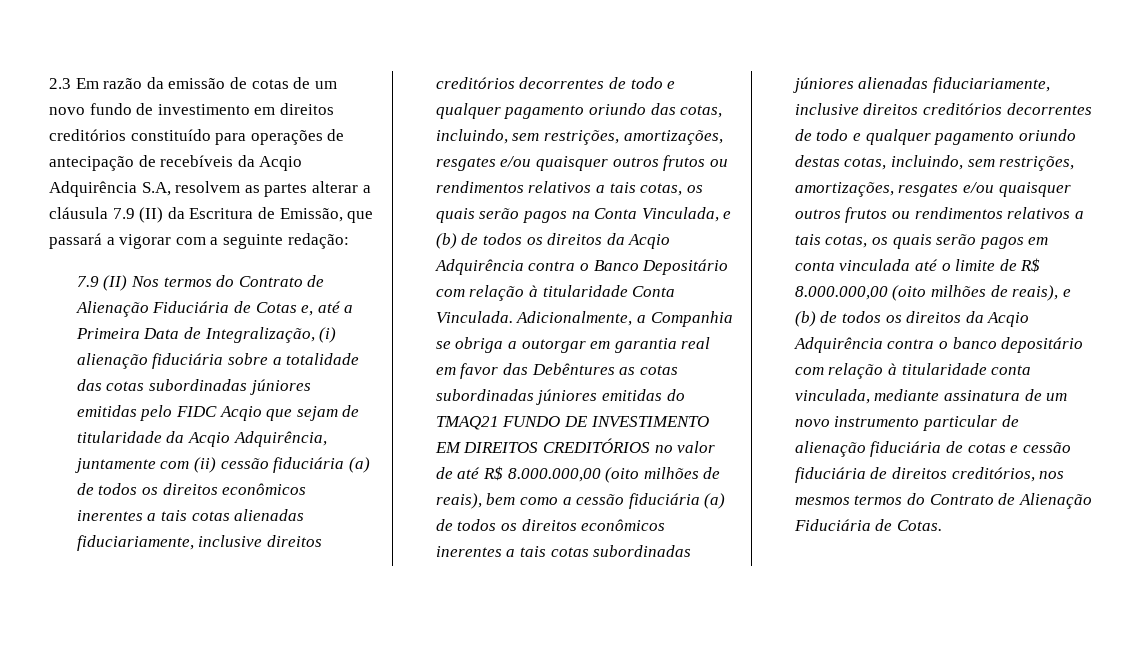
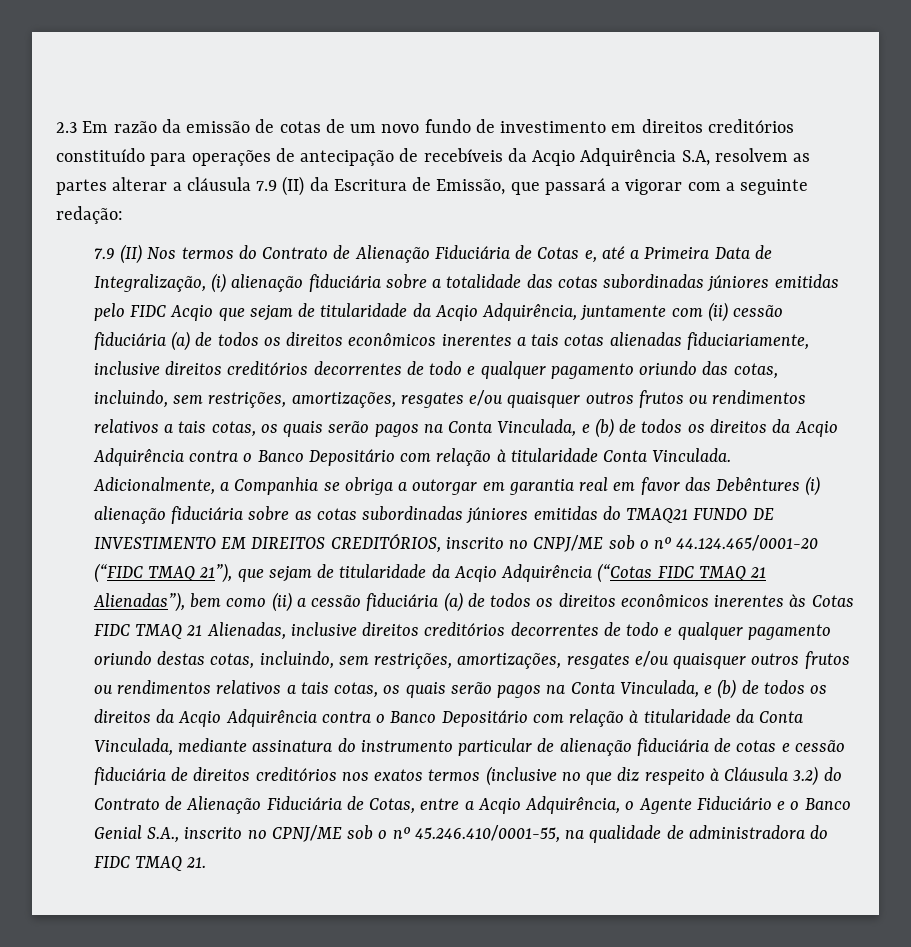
(615, 369) none -> [805,476,821,496] [93,506,290,524] (i) alienação fiduciária sobre
[543,438,716,453] [435,466,721,483] [435,493,482,509] CREDITÓRIOS no valor de até R$ 8.000.000,00 (oito milhões de reais), -> [330,533,819,553] [93,563,767,583] [92,592,185,612] CREDITÓRIOS, inscrito no CNPJ/ME sob o nº 44.124.465/0001-20 (“FIDC TMAQ 21”), que sejam de titularidade da Acqio Adquirência (“Cotas FIDC TMAQ 21 Alienadas”),
(559, 501) none -> [271,592,292,612] (ii)
[506,545,692,557] [792,77,1051,93] a tais cotas subordinadas júniores alienadas fiduciariamente, -> [789,594,854,607] [93,622,286,640] às Cotas FIDC TMAQ 21 Alienadas,
[1028,237,1049,245] [794,258,1041,273] [794,285,1059,301] em conta vinculada até o limite de R$ 8.000.000,00 (oito milhões de reais), -> [546,680,699,698] na Conta Vinculada,
[952,337,1084,353] [794,363,1032,379] [794,389,1068,404] [794,419,830,427] banco depositário com relação à titularidade conta vinculada, mediante assinatura de um novo -> [390,709,804,727] [93,738,356,756] Banco Depositário com relação à titularidade da Conta Vinculada, mediante assinatura do
[951,467,1065,482] [794,493,1092,509] [793,519,943,531] creditórios, nos mesmos termos do Contrato de Alienação Fiduciária de Cotas. -> [255,766,842,786] [93,796,851,814] [93,825,829,843] [93,856,207,871] creditórios nos exatos termos (inclusive no que diz respeito à Cláusula 3.2) do Contrato de Alienação Fiduciária de Cotas, entre a Acqio Adquirência, o Agente Fiduciário e o Banco Genial S.A., inscrito no CPNJ/ME sob o nº 45.246.410/0001-55, na qualidade de administradora do FIDC TMAQ 21.

